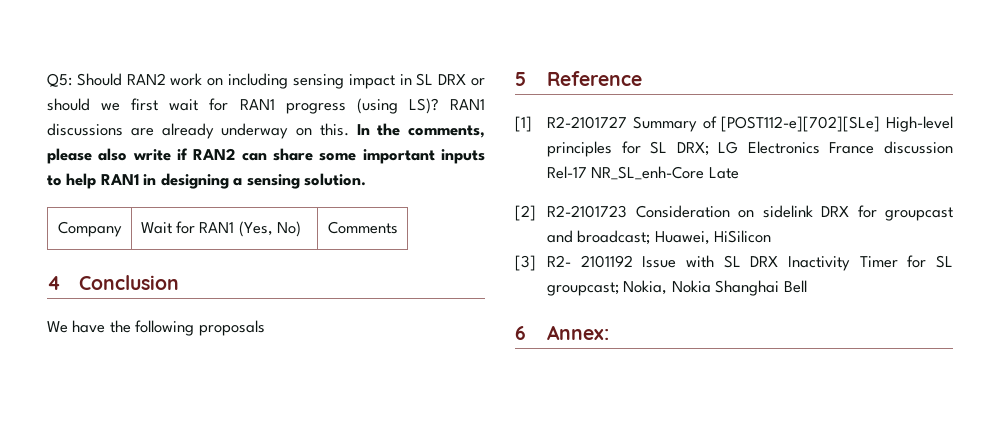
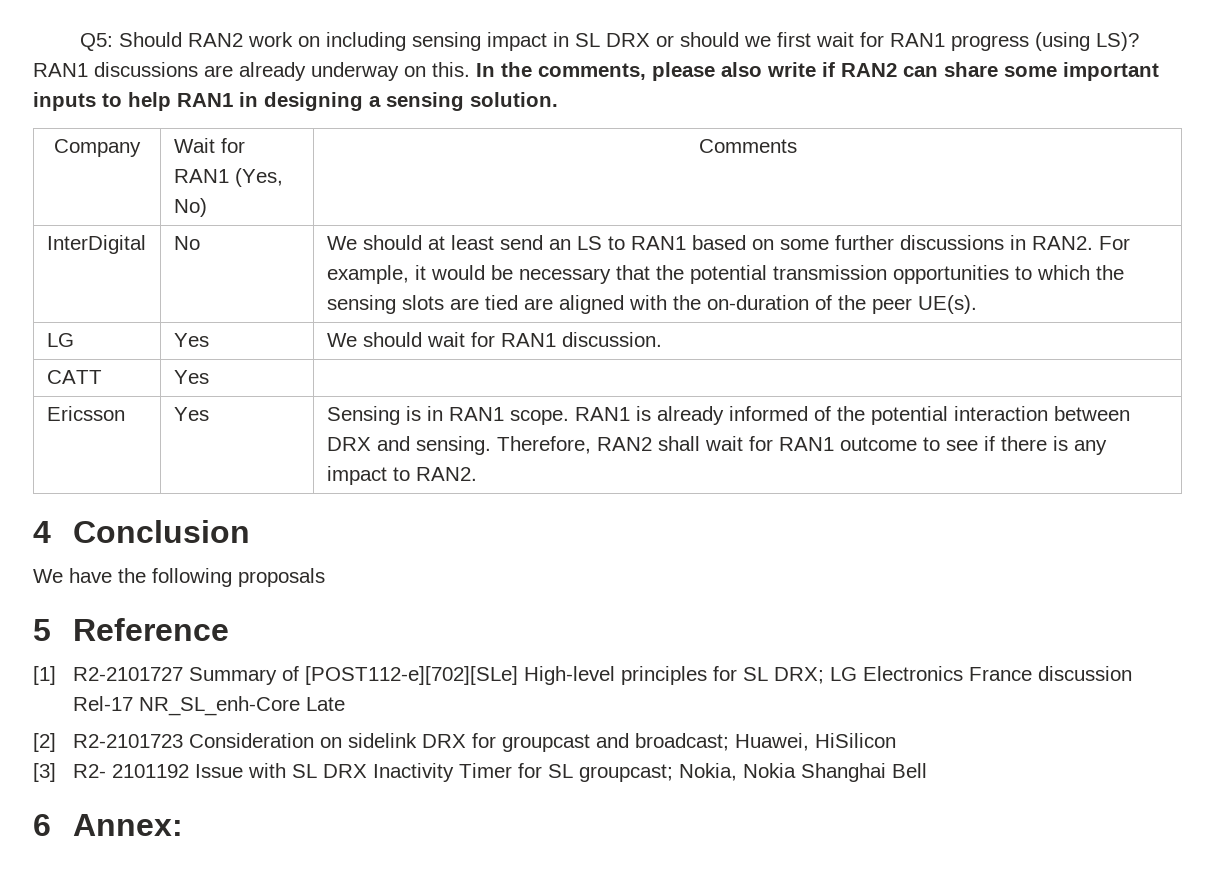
(398, 227) none -> [46,235,146,254] [173,236,200,250] [326,235,1130,250] [326,265,1124,284] [326,295,977,314] [46,333,74,347] [173,333,209,347] [326,332,662,347] [46,370,102,384] [173,370,209,384] [46,406,125,421] [173,407,209,421] [326,406,1130,425] [326,436,1107,455] [326,466,477,485] // InterDigital | No | We should at least send an LS to RAN1 based on some further discussions in RAN2. For example, it would be necessary that the potential transmission opportunities to which the sensing slots are tied are aligned with the on-duration of the peer UE(s). // LG | Yes | We should wait for RAN1 discussion. // CATT | Yes | // Ericsson | Yes | Sensing is in RAN1 scope. RAN1 is already informed of the potential interaction between DRX and sensing. Therefore, RAN2 shall wait for RAN1 outcome to see if there is any impact to RAN2.

